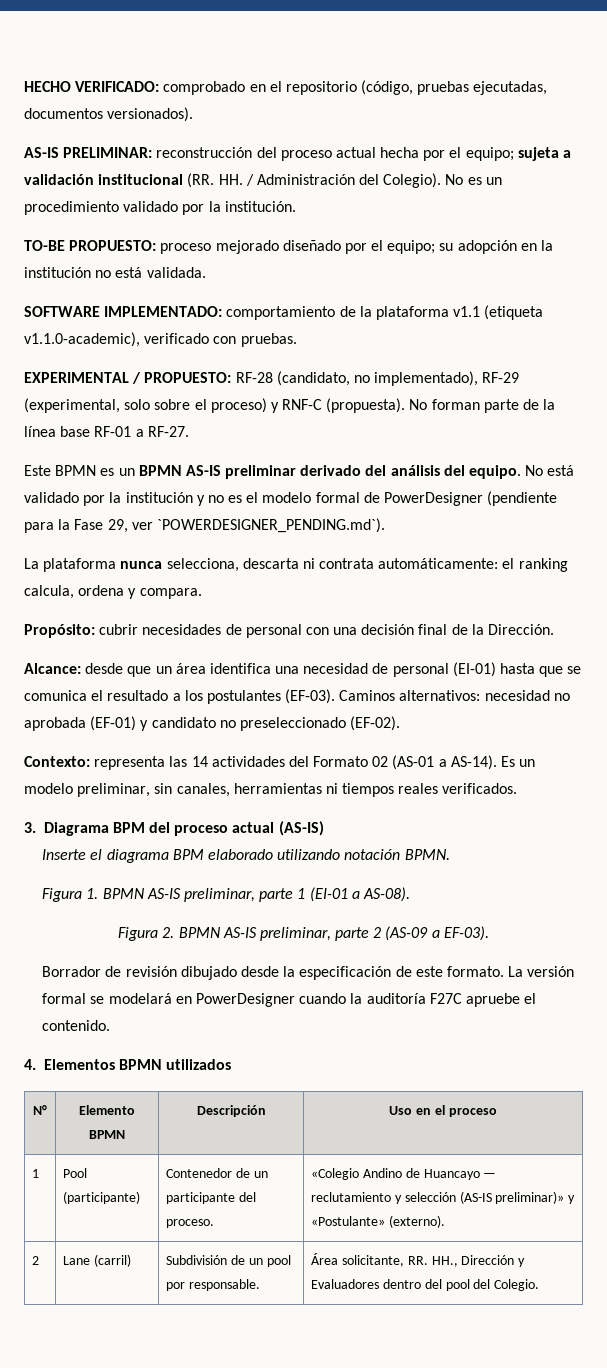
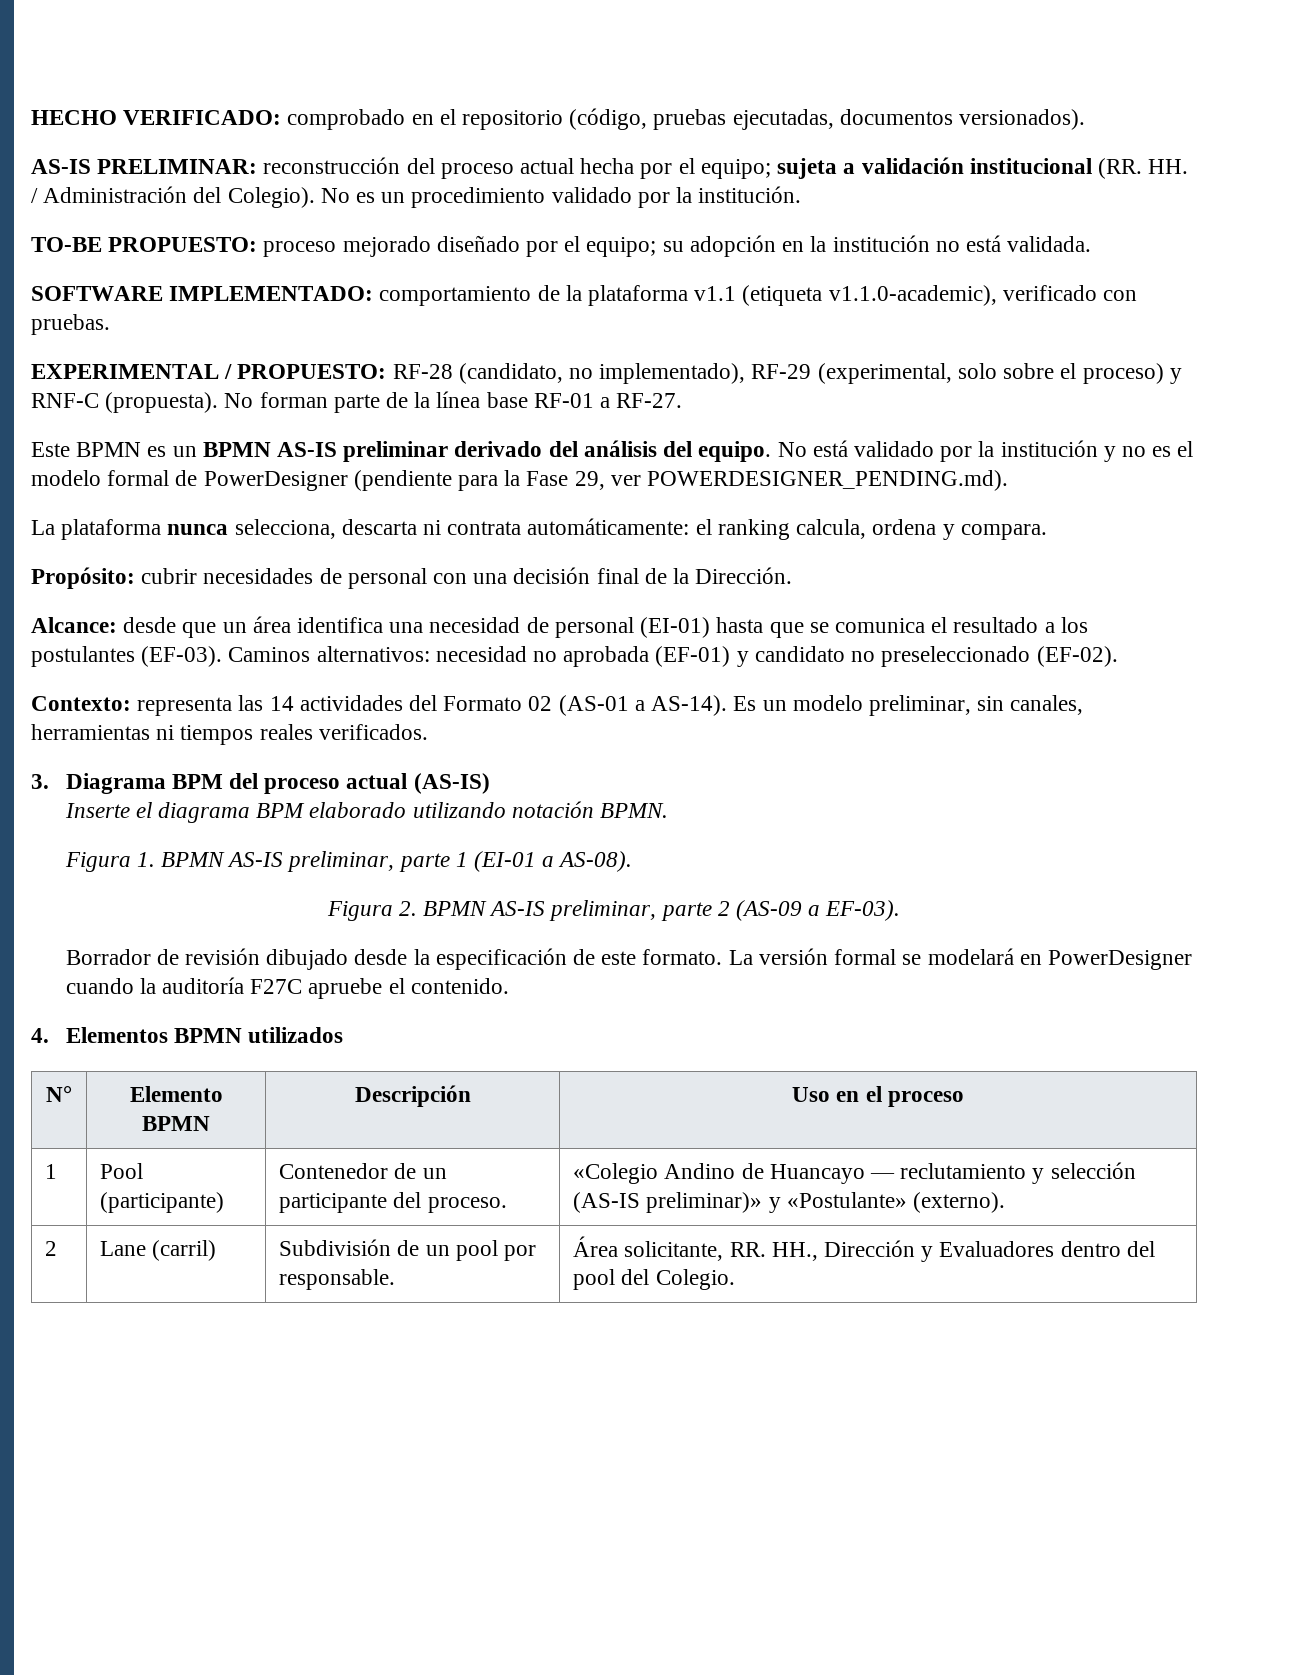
[156,518,385,533] `POWERDESIGNER_PENDING.md`). -> [647,470,1009,491] POWERDESIGNER_PENDING.md).

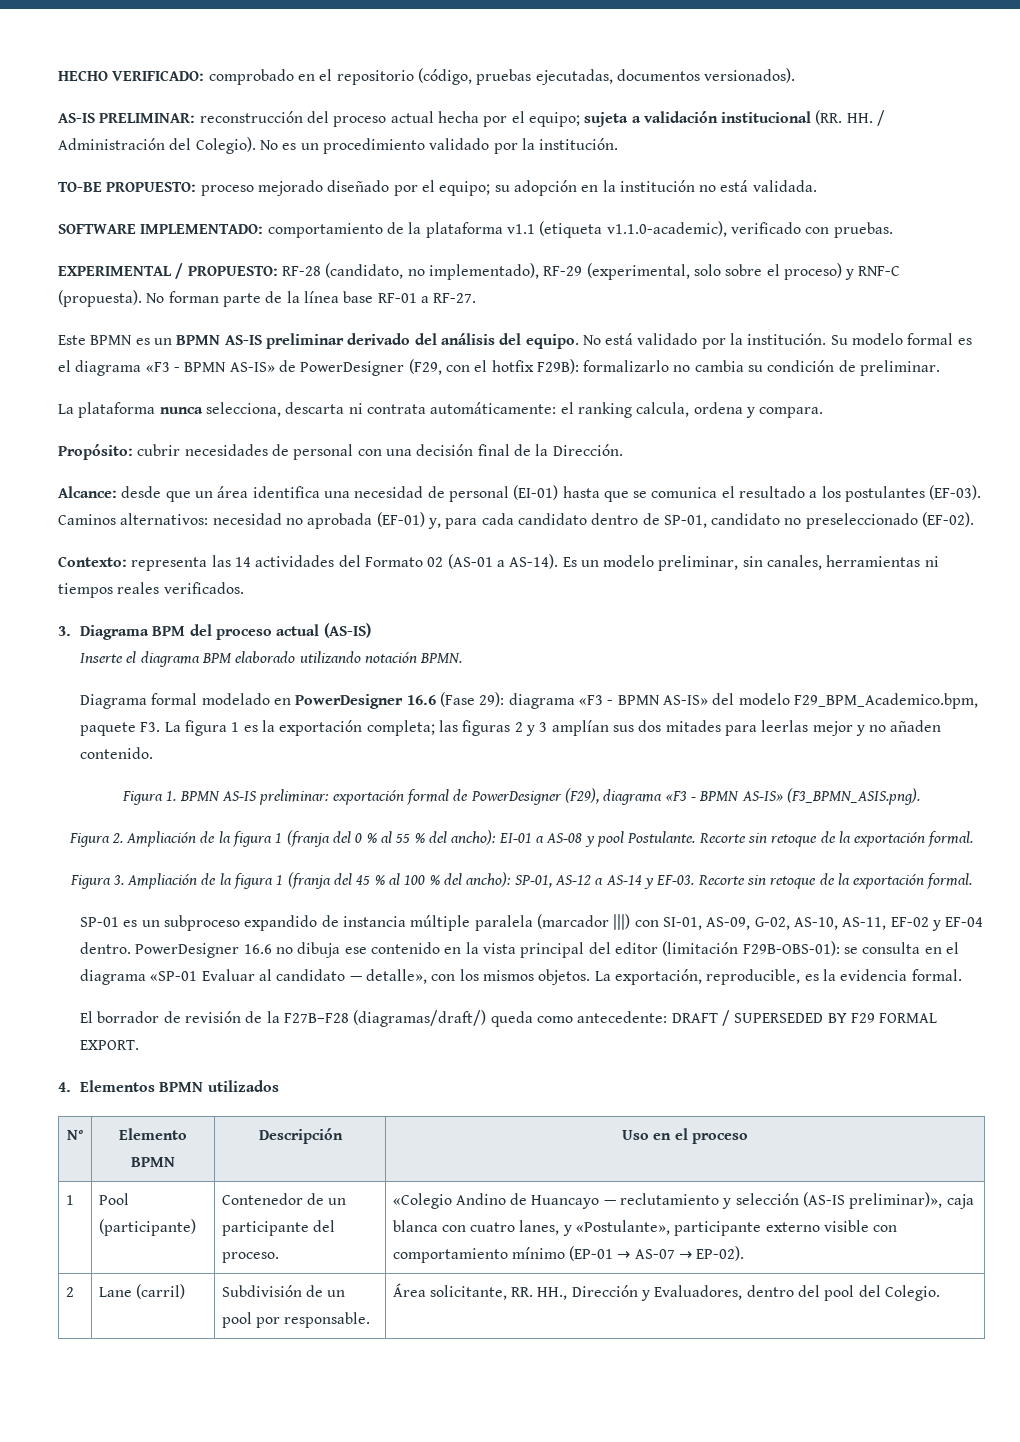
[1000,440,1194,462] [31,470,1009,491] institución y no es el modelo formal de PowerDesigner (pendiente para la Fase 29, ver POWERDESIGNER_PENDING.md). -> [747,333,972,345] [58,359,941,376] institución. Su modelo formal es el diagrama «F3 - BPMN AS-IS» de PowerDesigner (F29, con el hotfix F29B): formalizarlo no cambia su condición de preliminar.
[736,651,749,667] y -> [427,513,707,529] y, para cada candidato dentro de SP-01,
[64,851,633,872] [326,900,901,921] [65,948,1192,970] [65,977,509,999] Figura 1. BPMN AS-IS preliminar, parte 1 (EI-01 a AS-08). // Figura 2. BPMN AS-IS preliminar, parte 2 (AS-09 a EF-03). // Borrador de revisión dibujado desde la especificación de este formato. La versión formal se modelará en PowerDesigner cuando la auditoría F27C apruebe el contenido. -> [80,692,978,709] [80,720,942,736] [80,747,154,759] [122,788,920,805] [68,830,974,847] [69,872,973,889] [80,914,984,931] [80,941,959,958] [80,969,962,985] [80,1010,938,1027] [80,1040,140,1050] Diagrama formal modelado en PowerDesigner 16.6 (Fase 29): diagrama «F3 - BPMN AS-IS» del modelo F29_BPM_Academico.bpm, paquete F3. La figura 1 es la exportación completa; las figuras 2 y 3 amplían sus dos mitades para leerlas mejor y no añaden contenido. // Figura 1. BPMN AS-IS preliminar: exportación formal de PowerDesigner (F29), diagrama «F3 - BPMN AS-IS» (F3_BPMN_ASIS.png). // Figura 2. Ampliación de la figura 1 (franja del 0 % al 55 % del ancho): EI-01 a AS-08 y pool Postulante. Recorte sin retoque de la exportación formal. // Figura 3. Ampliación de la figura 1 (franja del 45 % al 100 % del ancho): SP-01, AS-12 a AS-14 y EF-03. Recorte sin retoque de la exportación formal. // SP-01 es un subproceso expandido de instancia múltiple paralela (marcador |||) con SI-01, AS-09, G-02, AS-10, AS-11, EF-02 y EF-04 dentro. PowerDesigner 16.6 no dibuja ese contenido en la vista principal del editor (limitación F29B-OBS-01): se consulta en el diagrama «SP-01 Evaluar al candidato — detalle», con los mismos objetos. La exportación, reproducible, es la evidencia formal. // El borrador de revisión de la F27B–F28 (diagramas/draft/) queda como antecedente: DRAFT / SUPERSEDED BY F29 FORMAL EXPORT.
[646,1192,1005,1213] preliminar)» y «Postulante» (externo). -> [849,1192,974,1209] [392,1220,898,1236] [392,1246,745,1263] preliminar)», caja blanca con cuatro lanes, y «Postulante», participante externo visible con comportamiento mínimo (EP-01 → AS-07 → EP-02).
[939,1241,1055,1257] Evaluadores -> [654,1285,743,1300] Evaluadores,

